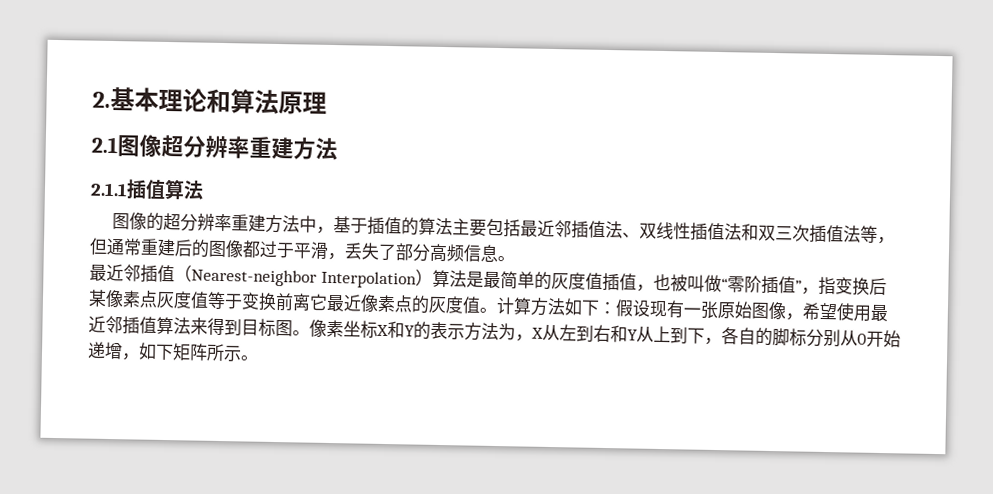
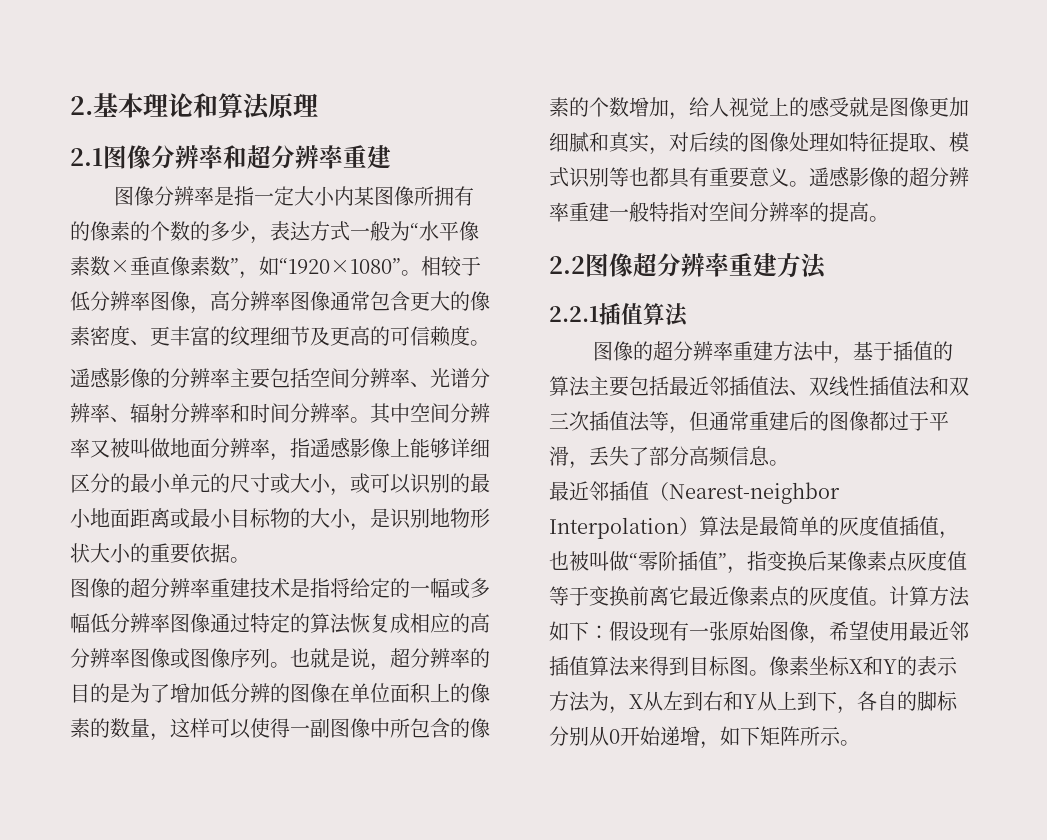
(162, 145) none -> [151,145,391,169] [114,186,475,206] [70,221,479,244] [70,256,481,279] [70,291,490,314] [70,325,490,347] [70,367,490,389] [70,403,490,424] [70,437,490,461] [70,473,490,496] [70,508,490,531] [70,543,250,564] [70,578,490,599] [70,613,490,634] [70,648,490,671] [70,683,490,704] [70,718,490,741] [549,96,969,120] [549,132,969,155] [549,166,969,188] [549,202,889,222] [549,253,633,277] 分辨率和超分辨率重建 // 图像分辨率是指一定大小内某图像所拥有的像素的个数的多少，表达方式一般为“水平像素数×垂直像素数”，如“1920×1080”。相较于低分辨率图像，高分辨率图像通常包含更大的像素密度、更丰富的纹理细节及更高的可信赖度。 // 遥感影像的分辨率主要包括空间分辨率、光谱分辨率、辐射分辨率和时间分辨率。其中空间分辨率又被叫做地面分辨率，指遥感影像上能够详细区分的最小单元的尺寸或大小，或可以识别的最小地面距离或最小目标物的大小，是识别地物形状大小的重要依据。 // 图像的超分辨率重建技术是指将给定的一幅或多幅低分辨率图像通过特定的算法恢复成相应的高分辨率图像或图像序列。也就是说，超分辨率的目的是为了增加低分辨的图像在单位面积上的像素的数量，这样可以使得一副图像中所包含的像素的个数增加，给人视觉上的感受就是图像更加细腻和真实，对后续的图像处理如特征提取、模式识别等也都具有重要意义。遥感影像的超分辨率重建一般特指对空间分辨率的提高。 // 2.2图像
[90,182,128,197] 2.1.1 -> [549,306,599,322] 2.2.1

